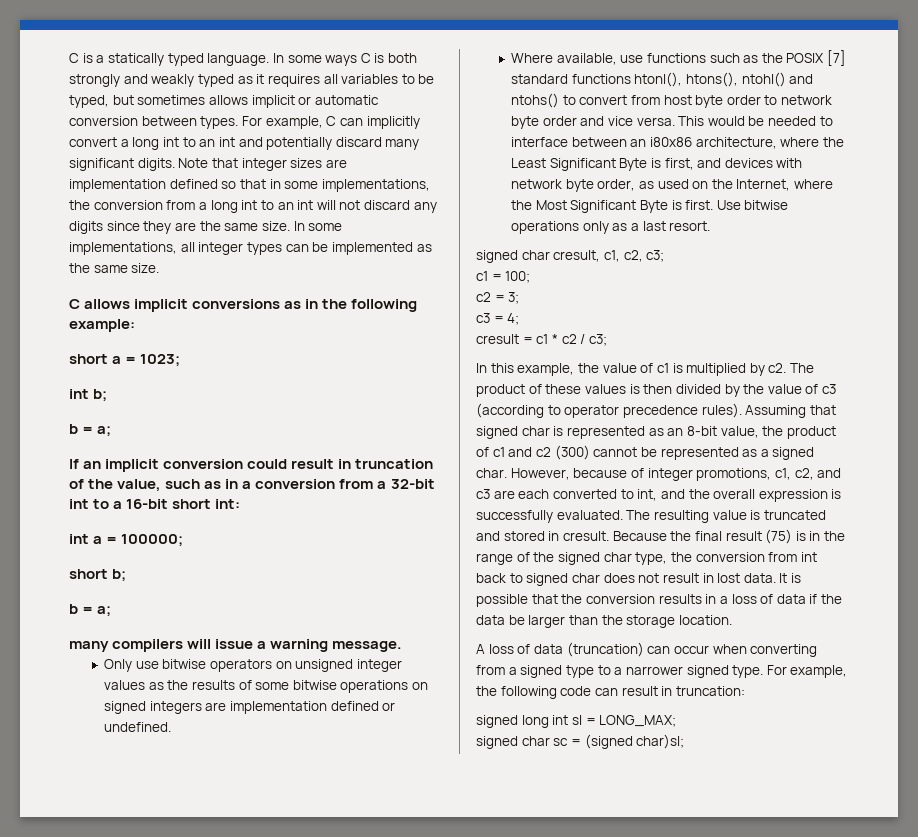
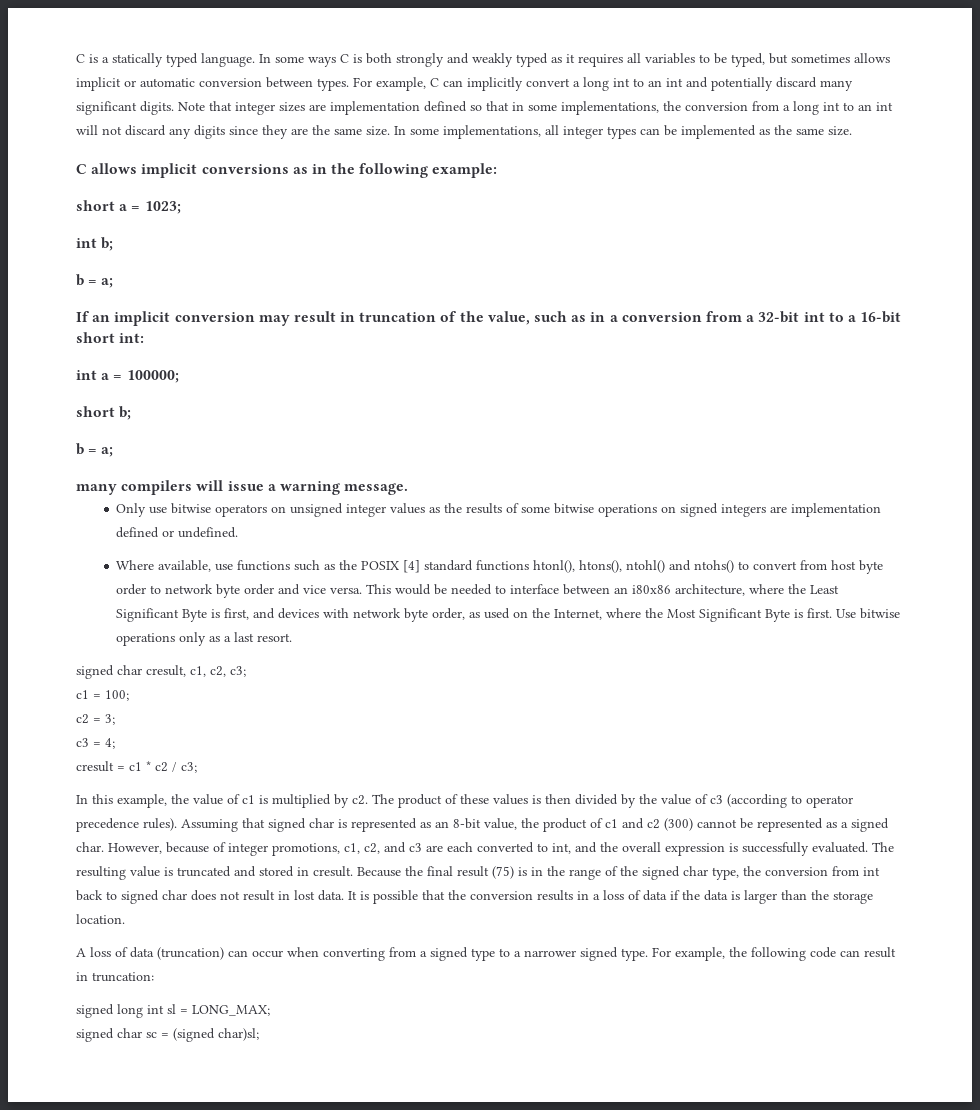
[247,459,288,469] could -> [258,315,290,326] may
[827,50,847,66] [7] -> [403,560,421,573] [4]
[508,615,525,625] be -> [731,891,740,900] is

